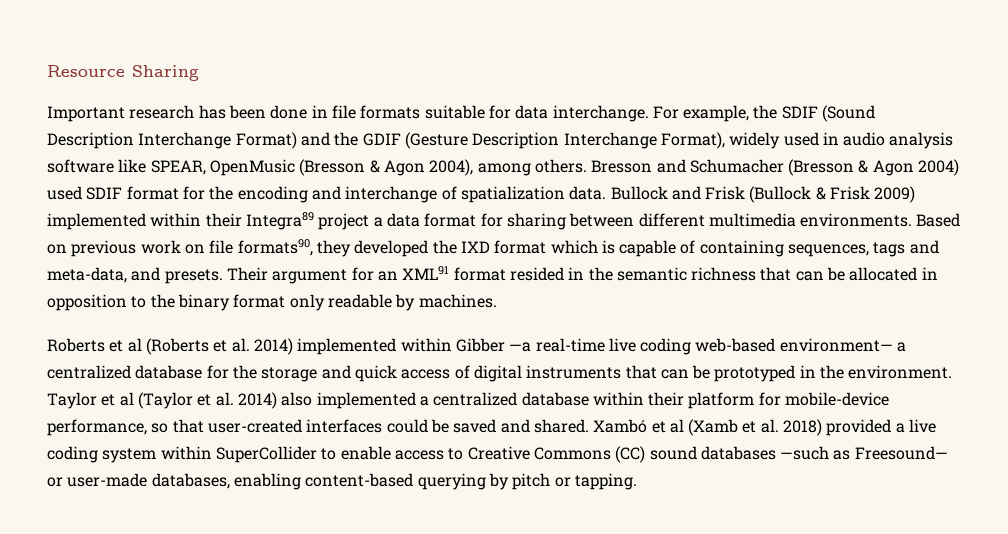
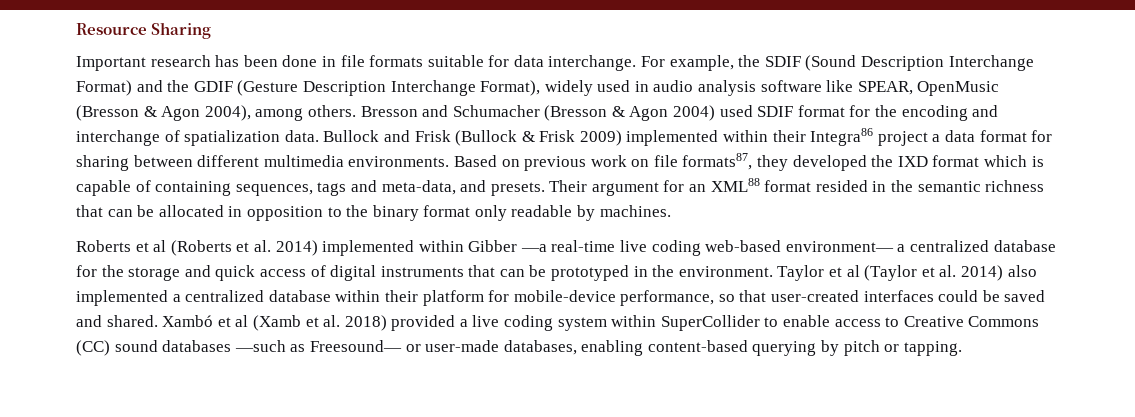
[245,212,314,230] Integra89 -> [810,128,874,146] Integra86
[237,239,313,256] formats90, -> [682,153,753,170] formats87,
[402,266,450,280] XML91 -> [710,178,760,192] XML88

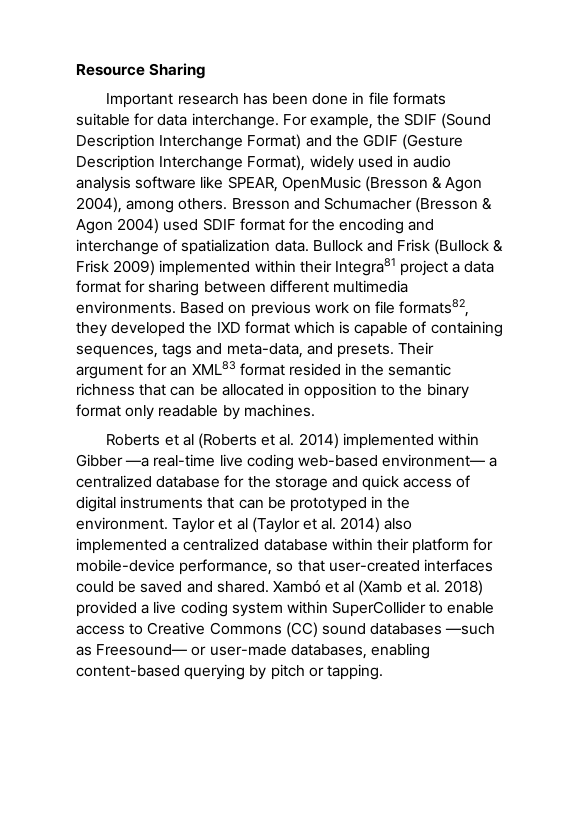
[810,128,874,146] Integra86 -> [334,258,396,276] Integra81
[682,153,753,170] formats87, -> [399,299,470,317] formats82,
[710,178,760,192] XML88 -> [191,361,236,375] XML83

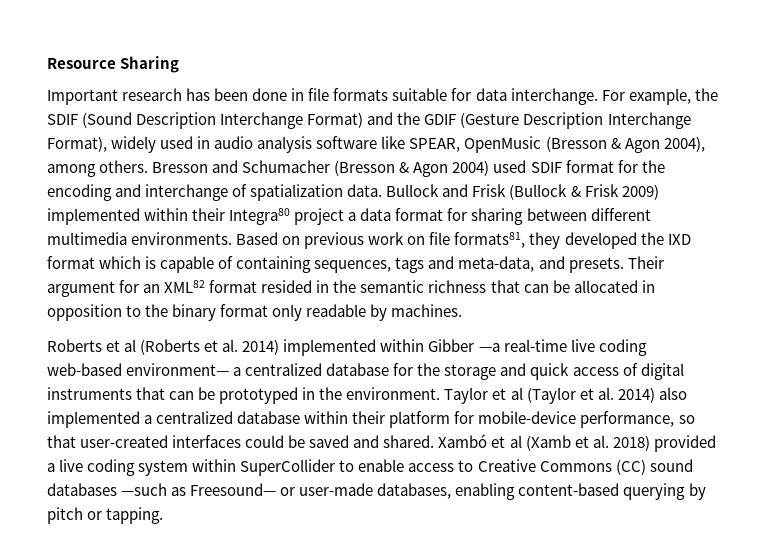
[334,258,396,276] Integra81 -> [229,208,291,225] Integra80
[399,299,470,317] formats82, -> [454,232,526,248] formats81,
[191,361,236,375] XML83 -> [164,280,206,293] XML82

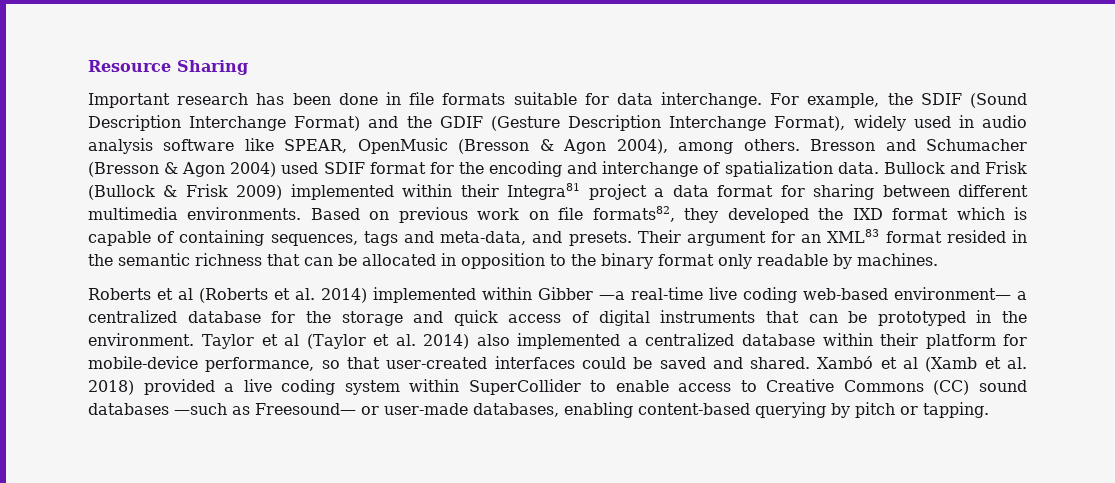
[229,208,291,225] Integra80 -> [507,183,581,200] Integra81
[454,232,526,248] formats81, -> [592,206,675,222] formats82,
[164,280,206,293] XML82 -> [827,229,880,243] XML83

